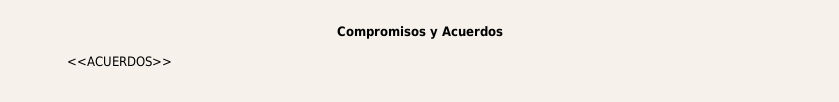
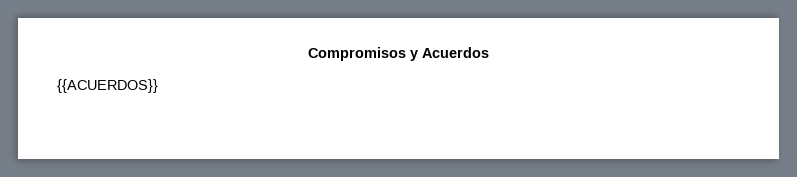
[67,56,172,67] <<ACUERDOS>> -> [57,79,158,93] {{ACUERDOS}}

